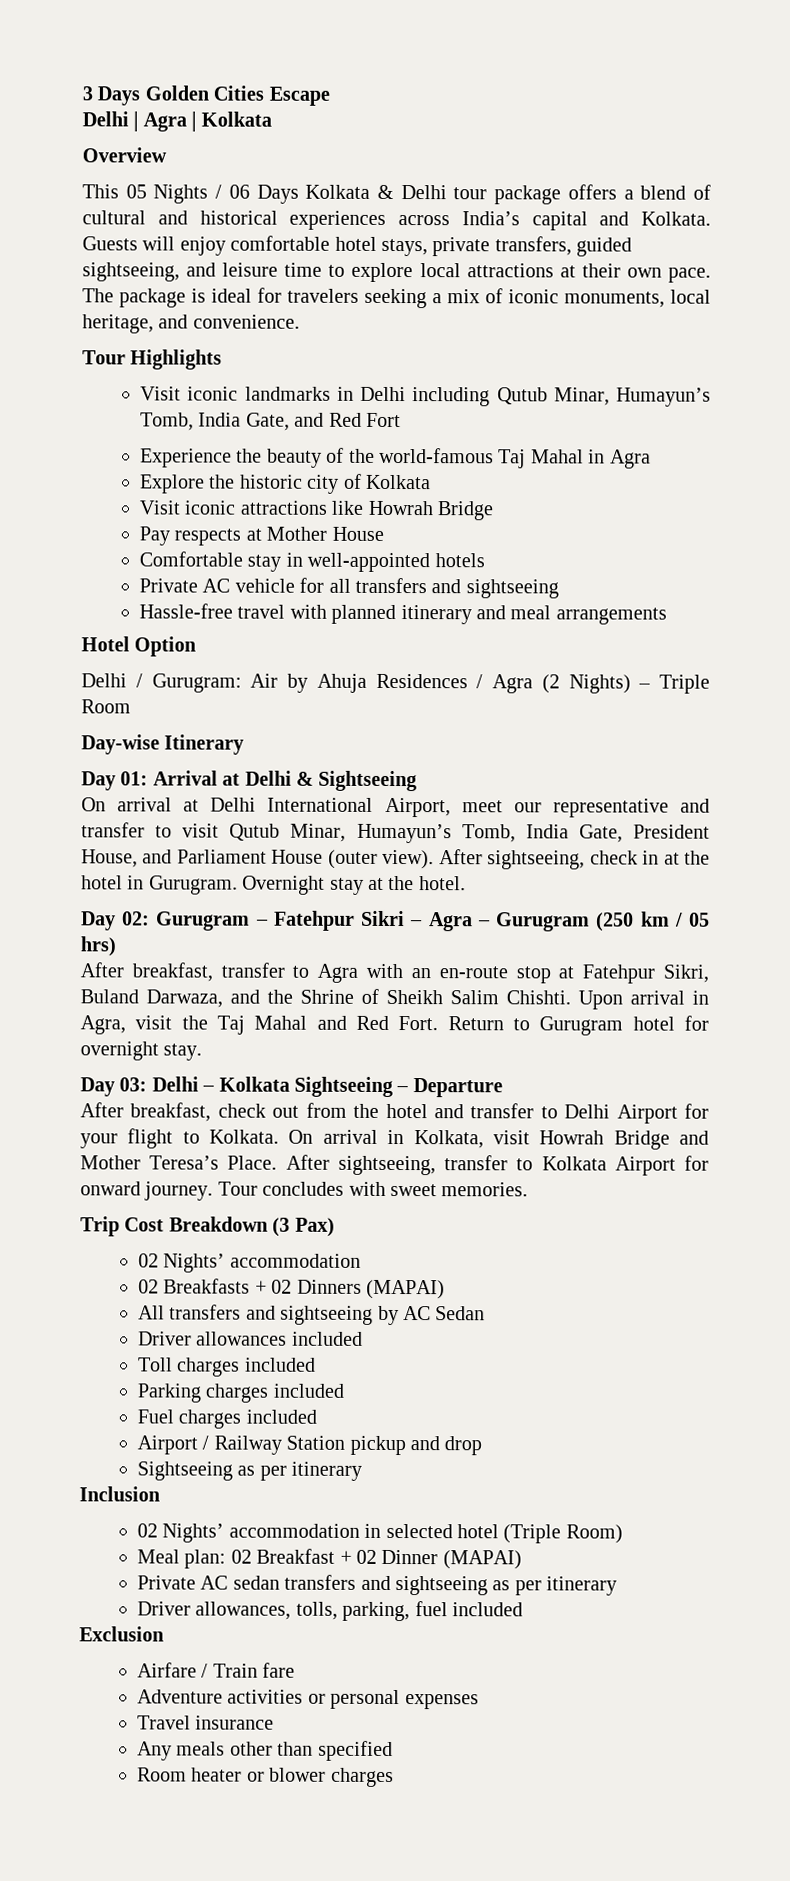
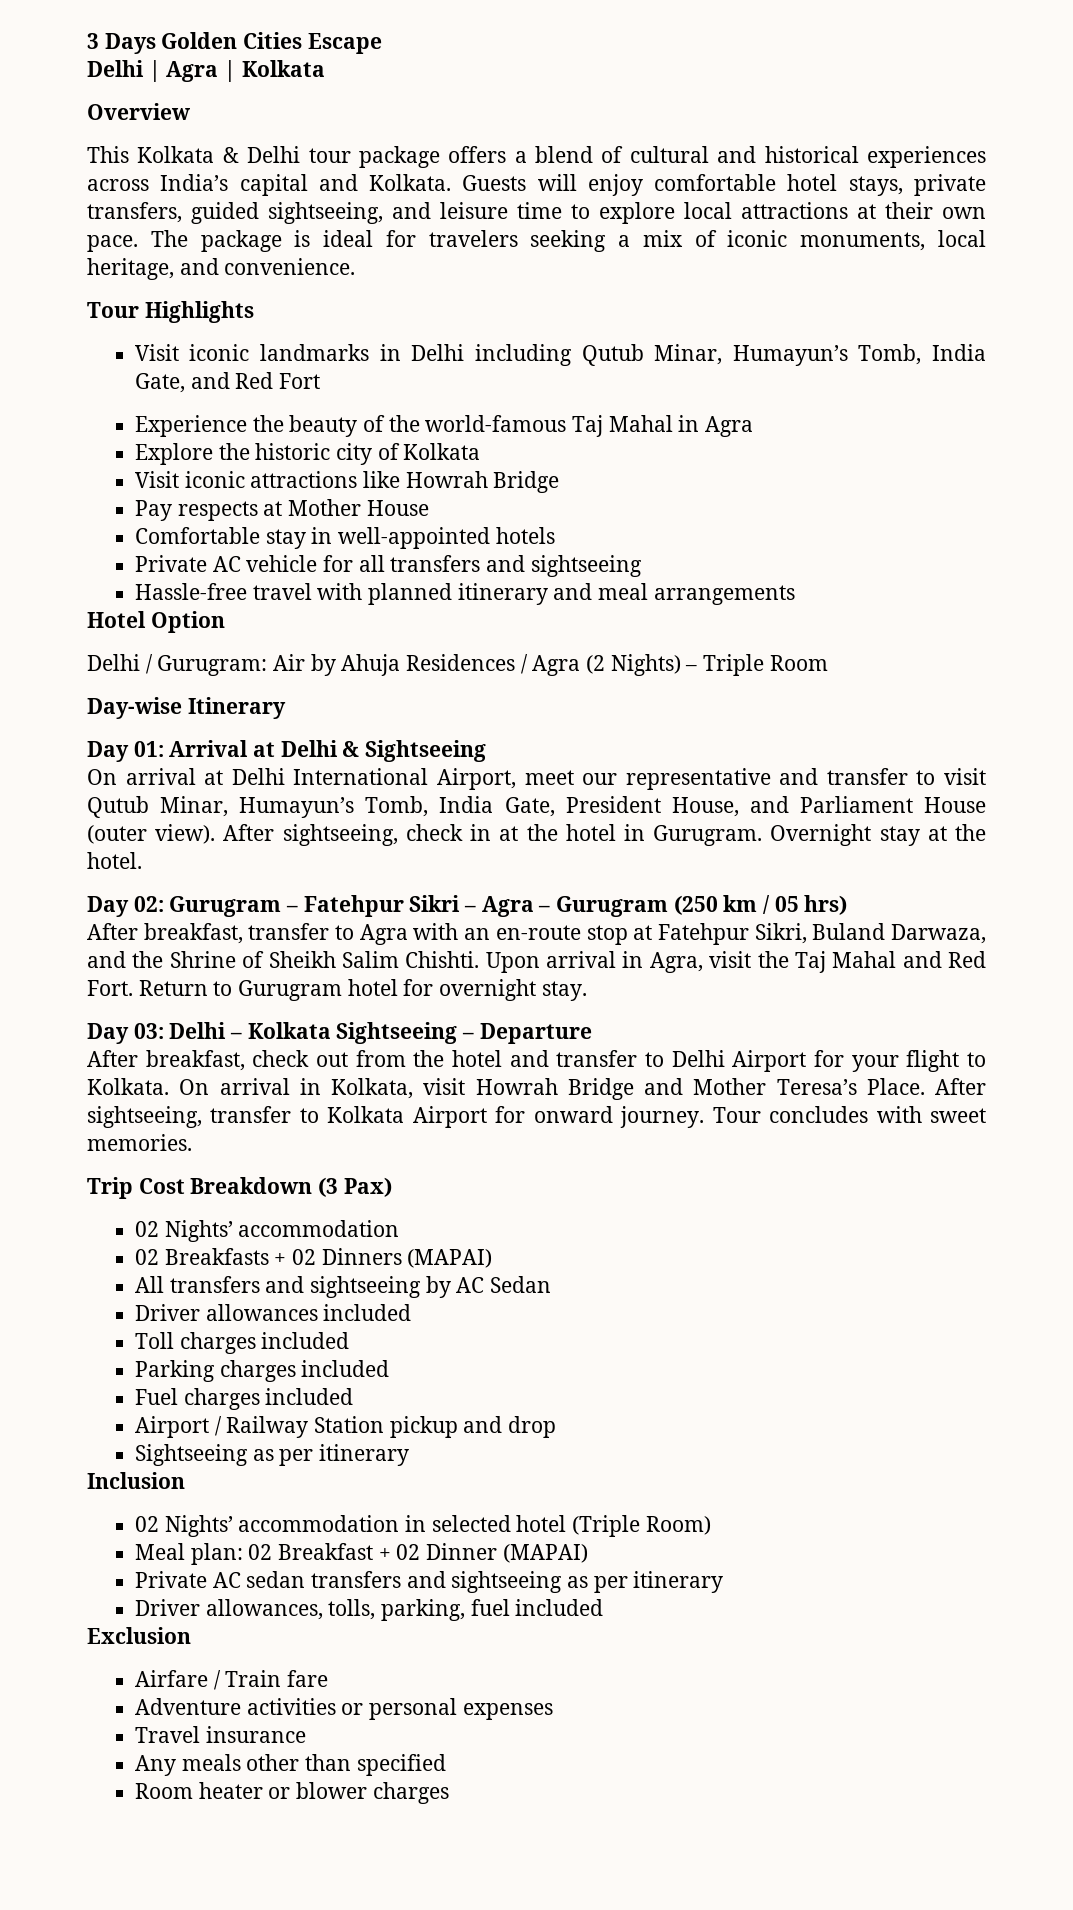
[125,184,299,204] 05 Nights / 06 Days -> (129, 154) none

